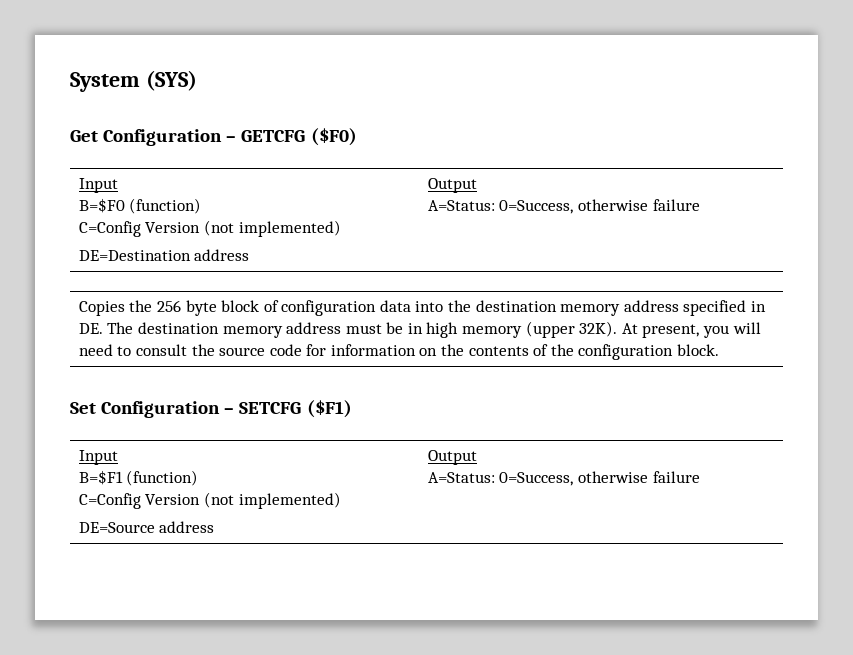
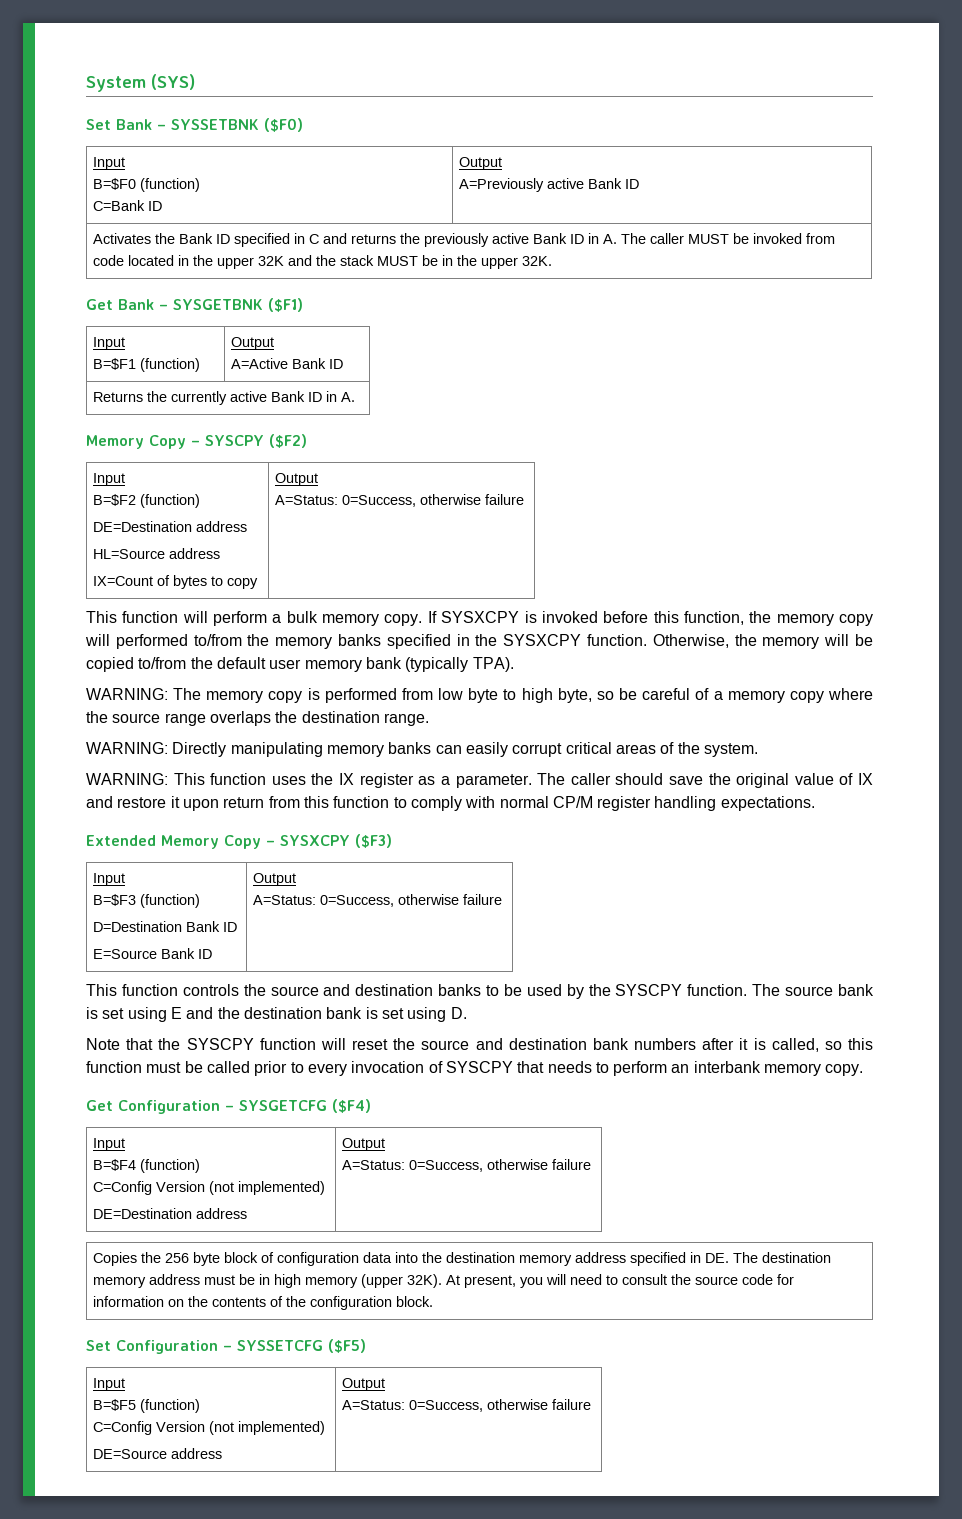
[70,129,306,146] Get Configuration – GETCFG -> [86,119,259,130] Set Bank – SYSSETBNK
(202, 206) none -> [92,200,162,211] [458,157,502,170] [458,178,639,192] [92,233,835,247] [92,255,552,269] [86,298,303,312] [92,337,125,350] [92,358,200,372] [230,337,274,350] [230,358,343,369] [92,391,355,405] [86,434,307,449] [92,473,125,486] [92,494,200,508] [92,521,247,532] [92,548,220,559] [92,575,258,589] [274,473,318,486] [274,494,524,507] [86,611,874,626] [85,634,873,649] [86,657,514,672] [86,688,873,703] [86,711,429,726] [86,742,758,757] [86,773,873,788] [86,796,815,811] [86,834,392,849] [92,873,125,886] [92,894,200,908] [92,921,237,932] [92,948,212,959] [252,873,296,886] [252,894,502,907] [86,984,874,999] [86,1007,467,1022] [86,1038,873,1052] [86,1061,864,1076] [86,1099,371,1114] [92,1138,125,1151] [92,1159,200,1173] // C=Bank ID | Output // A=Previously active Bank ID // Activates the Bank ID specified in C and returns the previously active Bank ID in A. The caller MUST be invoked from code located in the upper 32K and the stack MUST be in the upper 32K. // Get Bank – SYSGETBNK ($F1) // Input // B=$F1 (function) | Output // A=Active Bank ID // Returns the currently active Bank ID in A. // Memory Copy – SYSCPY ($F2) // Input // B=$F2 (function) // DE=Destination address // HL=Source address // IX=Count of bytes to copy | Output // A=Status: 0=Success, otherwise failure // This function will perform a bulk memory copy. If SYSXCPY is invoked before this function, the memory copy will performed to/from the memory banks specified in the SYSXCPY function. Otherwise, the memory will be copied to/from the default user memory bank (typically TPA). // WARNING: The memory copy is performed from low byte to high byte, so be careful of a memory copy where the source range overlaps the destination range. // WARNING: Directly manipulating memory banks can easily corrupt critical areas of the system. // WARNING: This function uses the IX register as a parameter. The caller should save the original value of IX and restore it upon return from this function to comply with normal CP/M register handling expectations. // Extended Memory Copy – SYSXCPY ($F3) // Input // B=$F3 (function) // D=Destination Bank ID // E=Source Bank ID | Output // A=Status: 0=Success, otherwise failure // This function controls the source and destination banks to be used by the SYSCPY function. The source bank is set using E and the destination bank is set using D. // Note that the SYSCPY function will reset the source and destination bank numbers after it is called, so this function must be called prior to every invocation of SYSCPY that needs to perform an interbank memory copy. // Get Configuration – SYSGETCFG ($F4) // Input // B=$F4 (function)
[239,400,352,418] [78,450,118,465] [78,470,123,485] SETCFG ($F1) // Input // B=$F1 -> [237,1339,366,1353] [92,1378,125,1391] [92,1399,136,1411] SYSSETCFG ($F5) // Input // B=$F5

